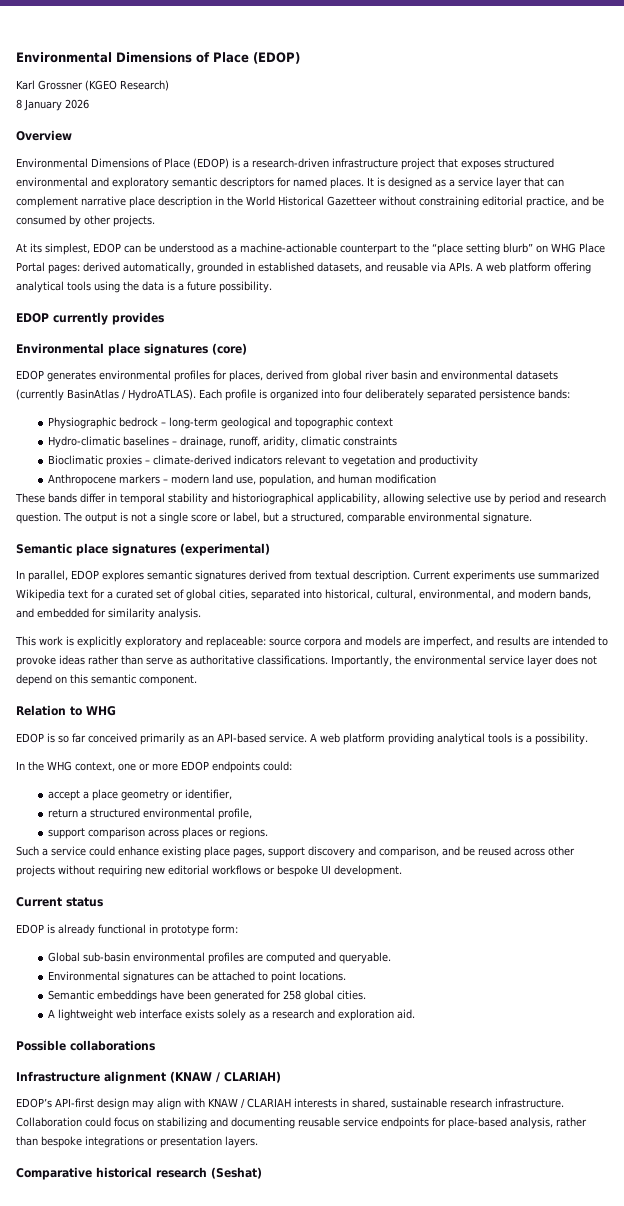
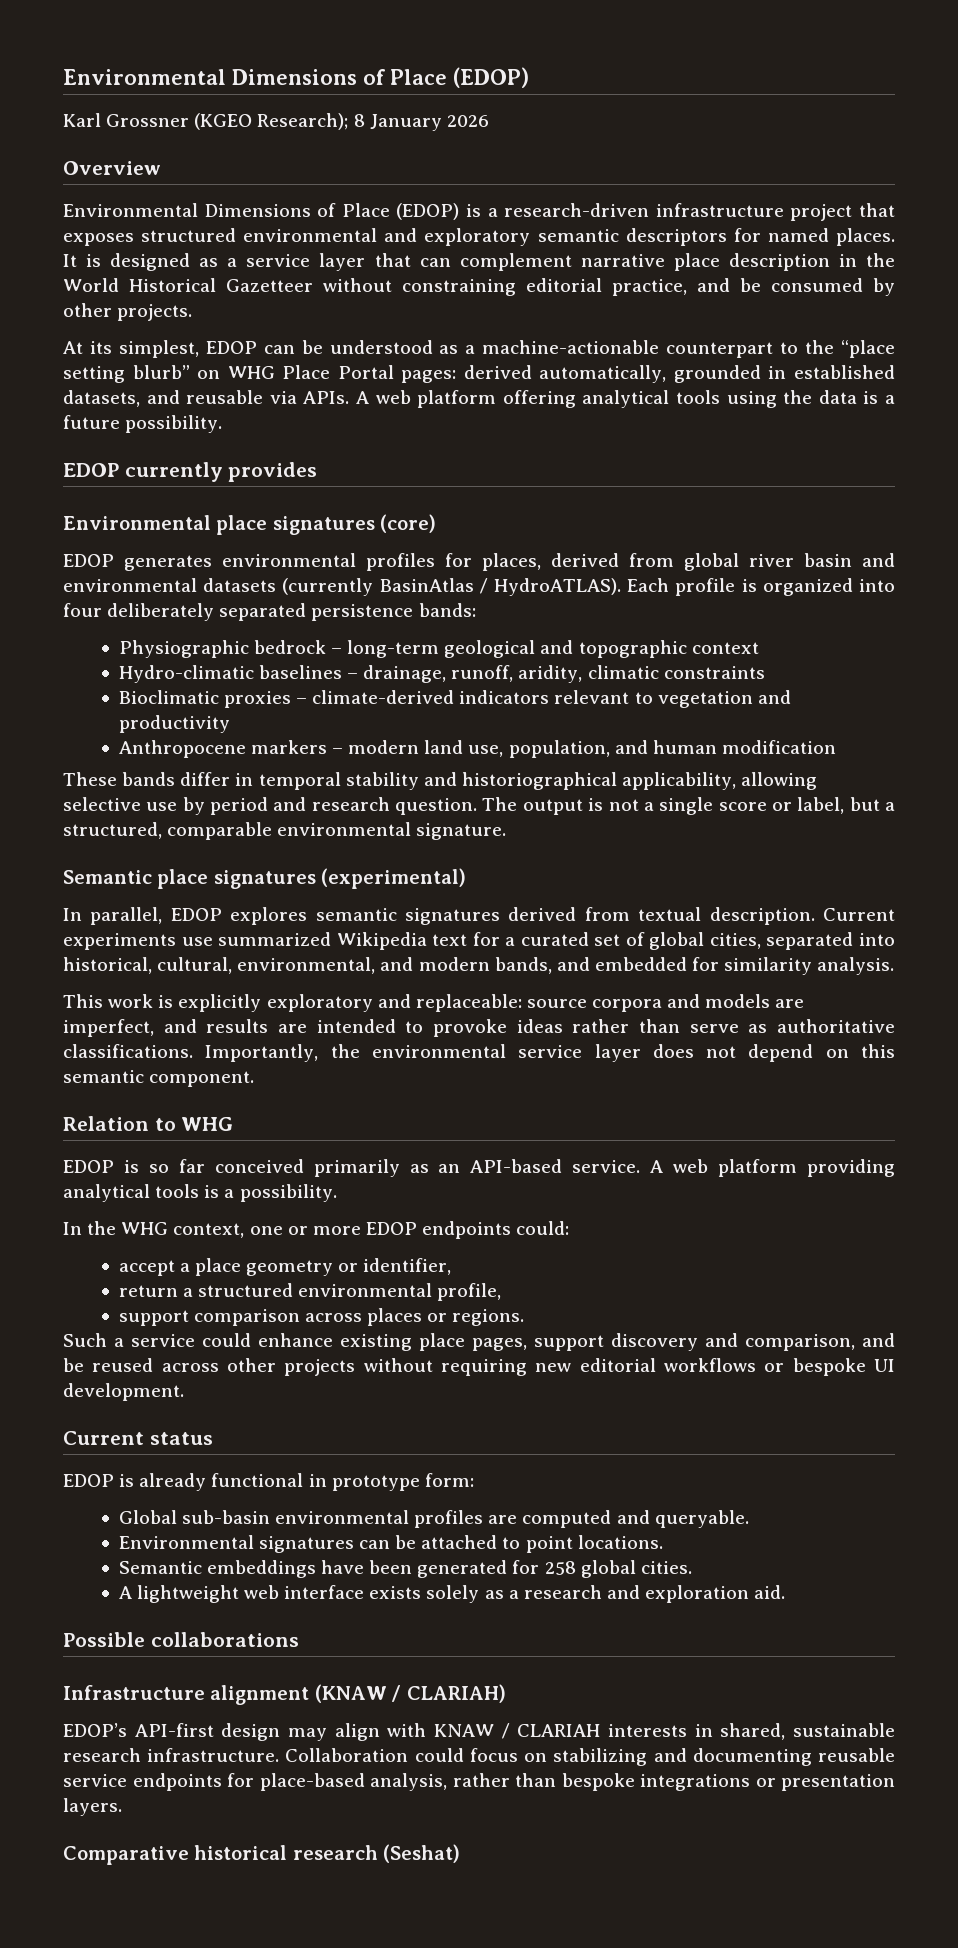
[120,80,169,91] Research) // -> [257,113,349,130] Research);

